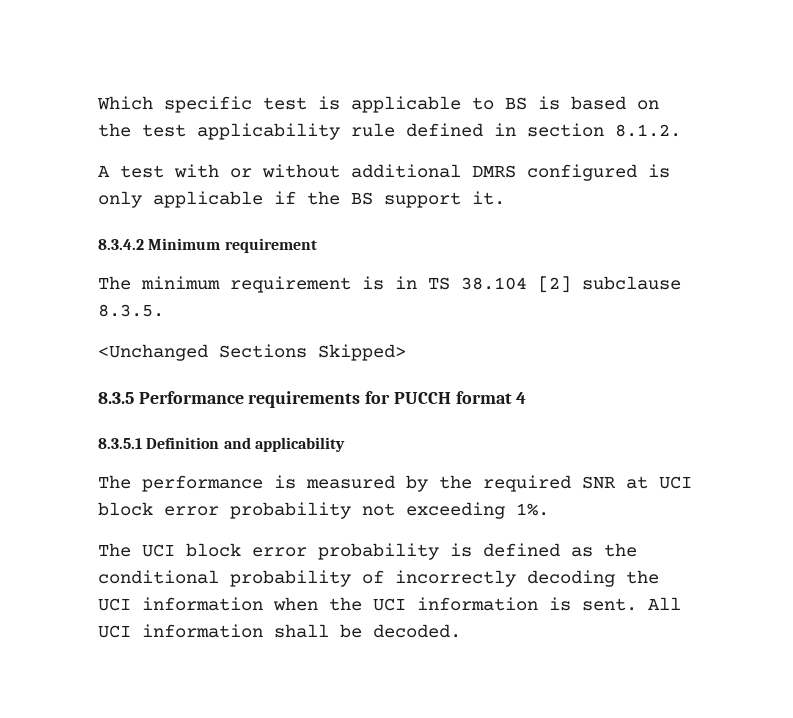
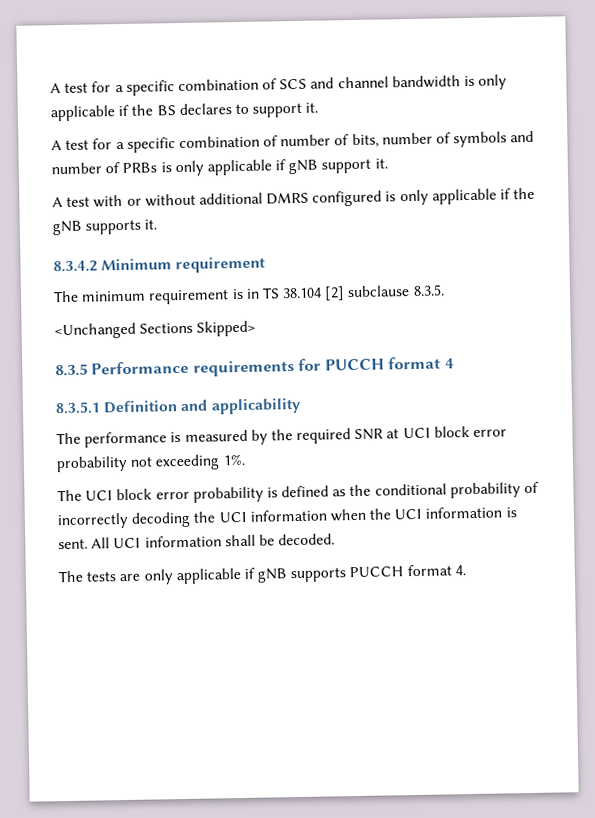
[97,96,659,113] [98,123,681,140] Which specific test is applicable to BS is based on the test applicability rule defined in section 8.1.2. -> [50,74,508,96] [50,102,319,122] [51,130,535,153] [51,158,388,177] A test for a specific combination of SCS and channel bandwidth is only applicable if the BS declares to support it. // A test for a specific combination of number of bits, number of symbols and number of PRBs is only applicable if gNB support it.
[351,192,461,208] BS support -> [52,219,142,236] gNB supports
(461, 631) none -> [58,564,466,585] // The tests are only applicable if gNB supports PUCCH format 4.

